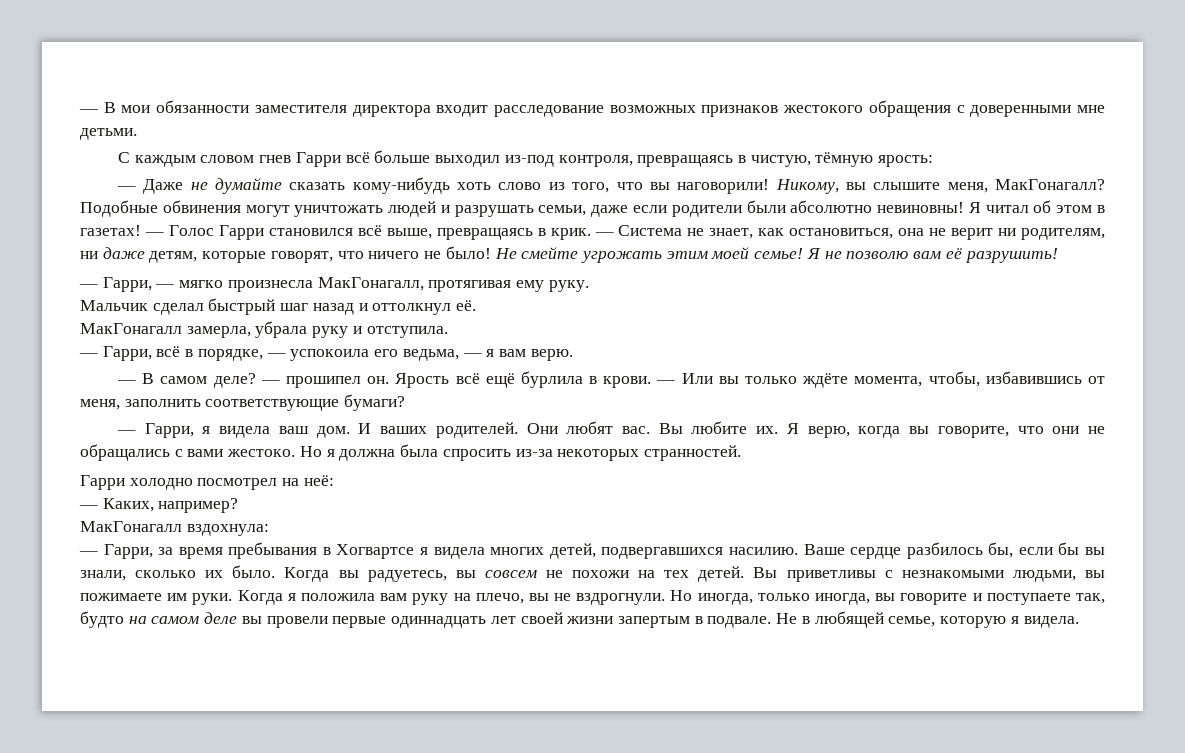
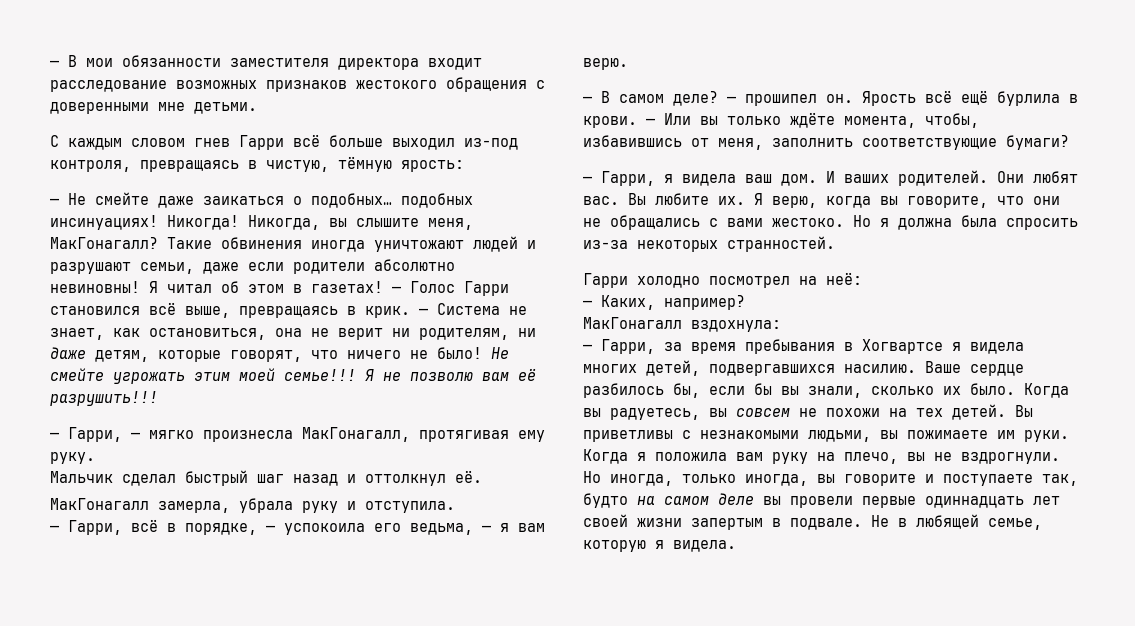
[143,177,1106,194] [80,200,384,217] Даже не думайте сказать кому-нибудь хоть слово из того, что вы наговорили! Никому, вы слышите меня, МакГонагалл? Подобные обвинения могут уничтожать -> [68,192,473,208] [50,215,473,230] [50,237,464,252] Не смейте даже заикаться о подобных… подобных инсинуациях! Никогда! Никогда, вы слышите меня, МакГонагалл? Такие обвинения иногда уничтожают
[454,205,534,217] разрушать -> [50,262,131,274] разрушают
[746,200,786,213] были -> (365, 268) none
[754,248,804,259] семье! -> [284,369,356,381] семье!!!
[964,248,1058,263] разрушить! -> [50,391,158,406] разрушить!!!

